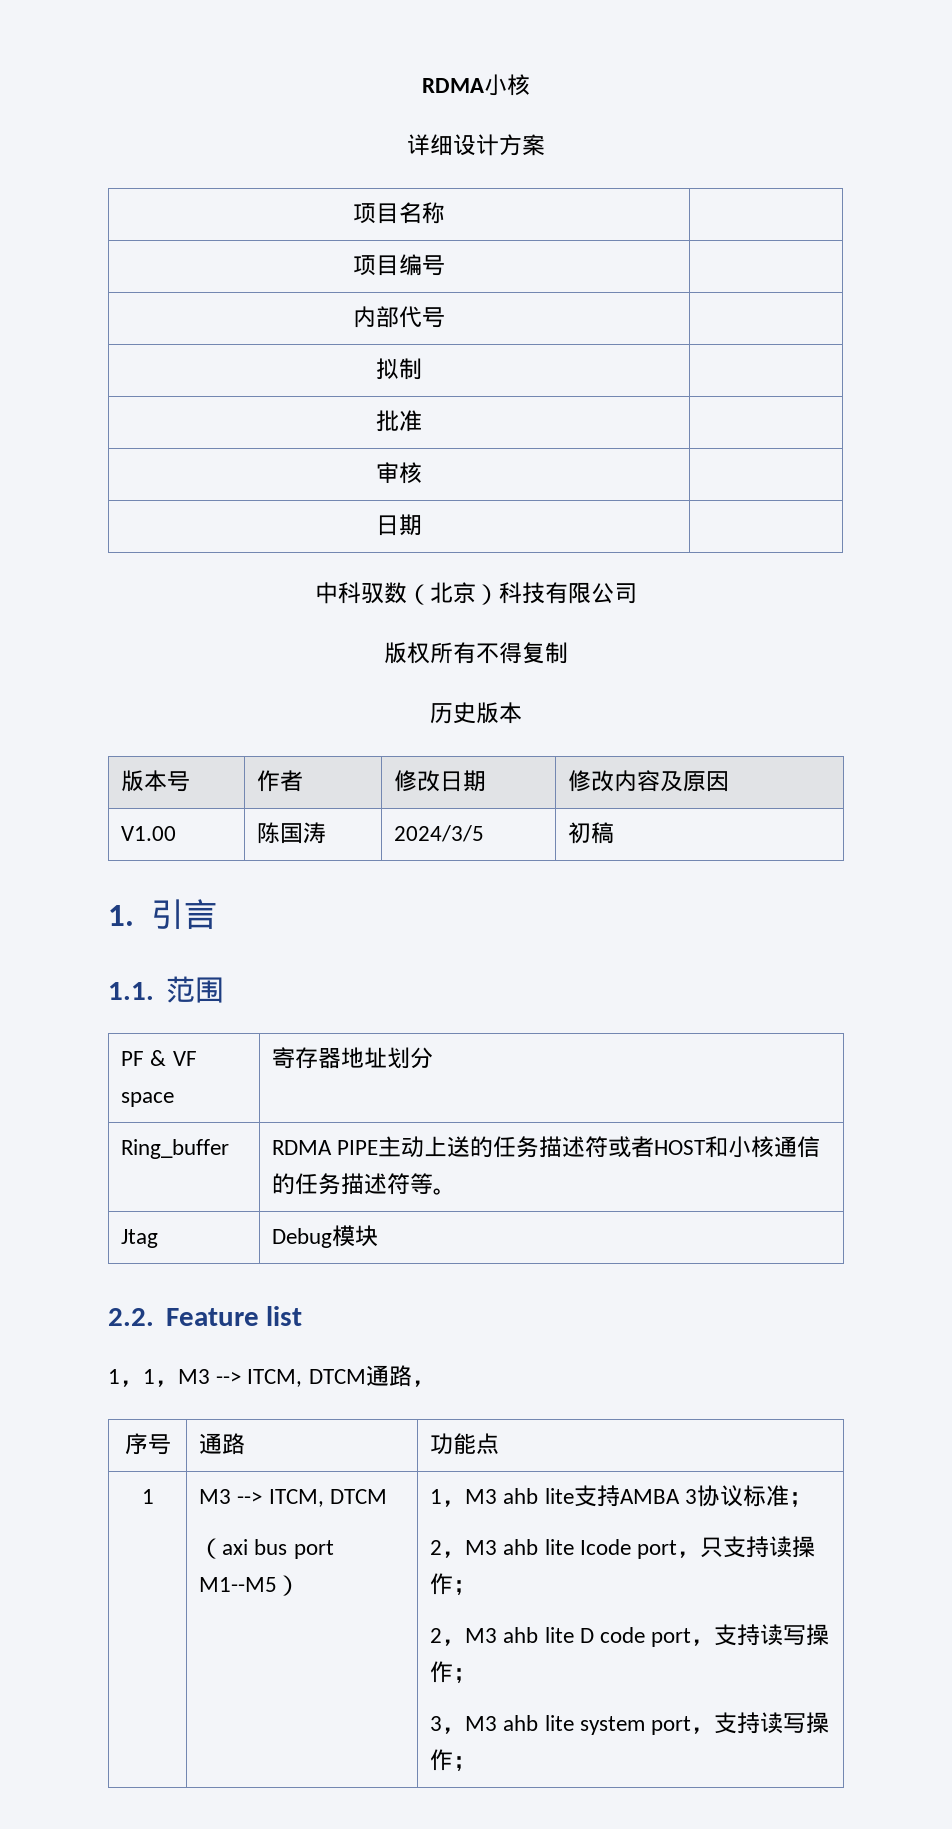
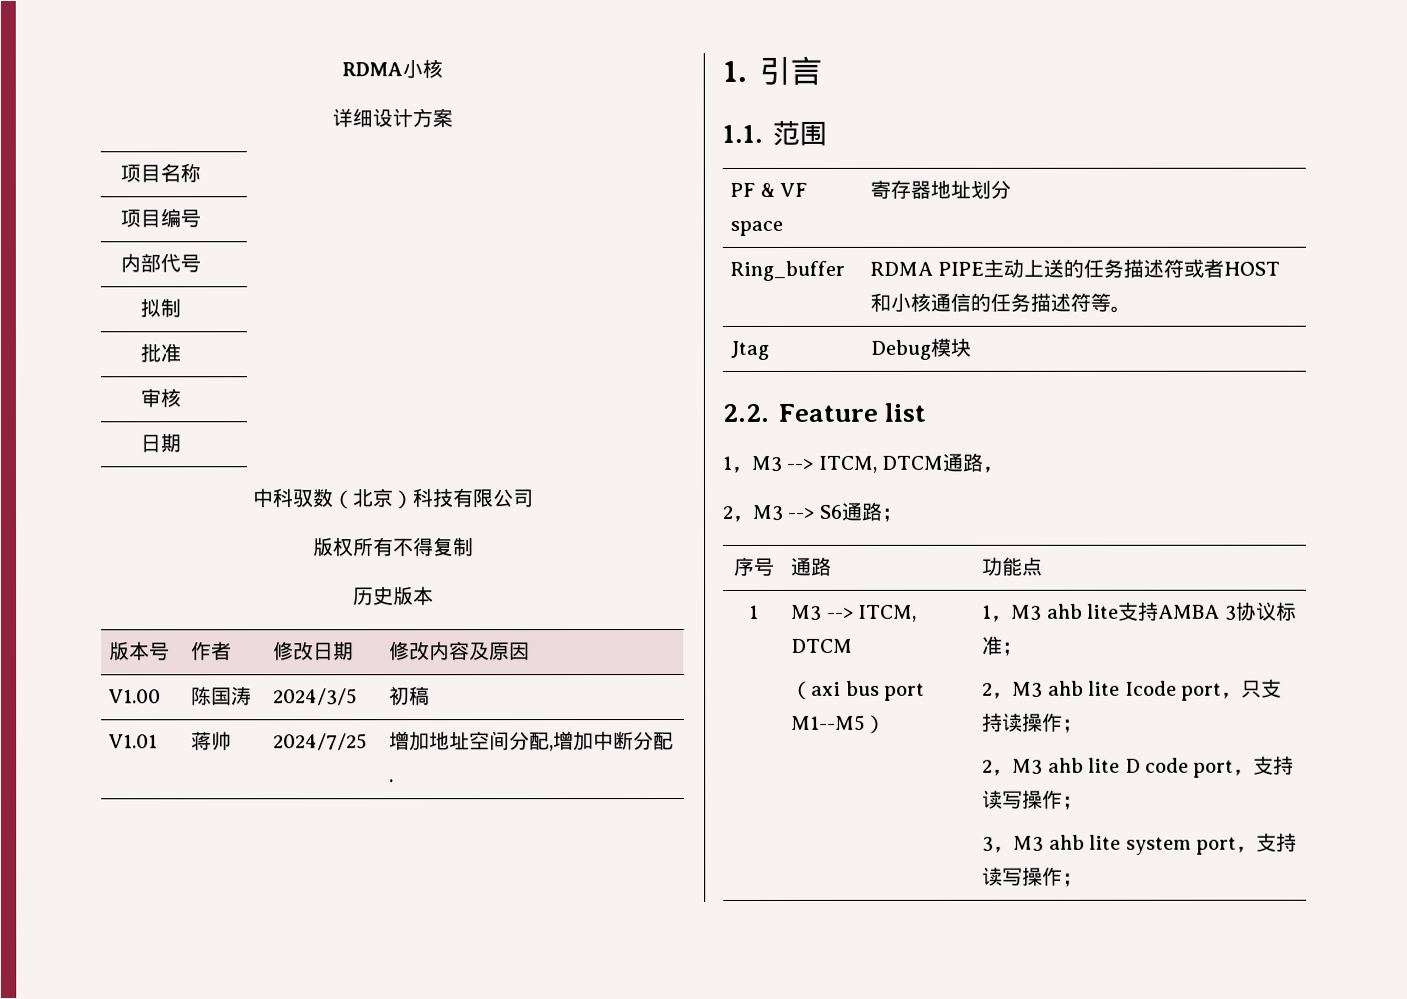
(615, 833) none -> [108,734,159,749] [191,731,233,751] [273,733,369,751] [389,731,675,752] [389,779,395,783] // V1.01 | 蒋帅 | 2024/7/25 | 增加地址空间分配,增加中断分配.
[143,1369,178,1387] 1， -> (752, 469) none
(435, 1383) none -> [723,501,903,522] // 2，M3 --> S6通路；

